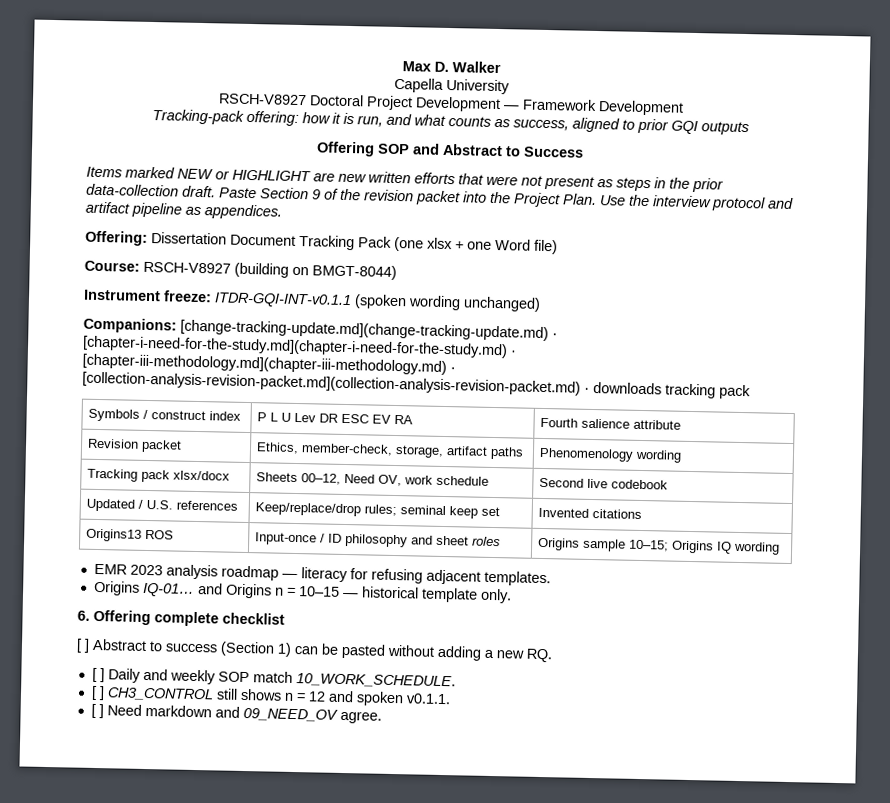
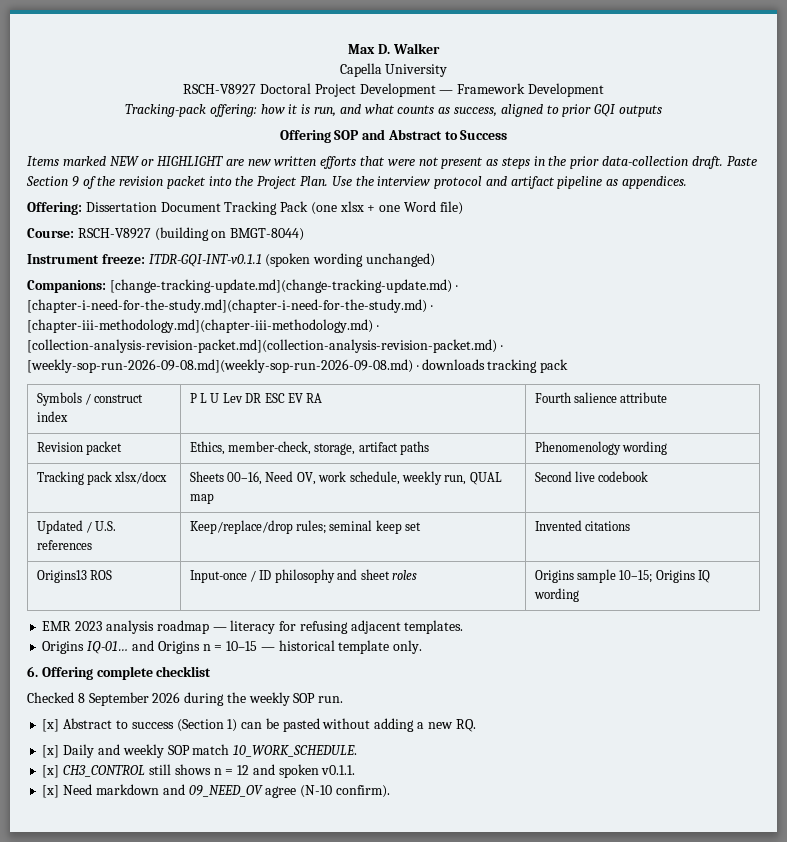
(590, 390) none -> [27,359,419,373] [weekly-sop-run-2026-09-08.md](weekly-sop-run-2026-09-08.md) ·
[301,473,342,485] 00–12, -> [227,471,263,485] 00–16,
[436,475,490,486] schedule -> [349,471,502,485] [189,493,214,504] schedule, weekly run, QUAL map
[76,638,90,653] [ ] -> [27,692,344,706] [42,719,60,732] Checked 8 September 2026 during the weekly SOP run. // [x]
[91,667,105,683] [ ] -> [42,745,60,758] [x]
[90,685,105,701] [ ] -> [42,765,60,778] [x]
[90,703,104,719] [ ] -> [42,785,60,798] [x]
[339,710,382,724] agree. -> [265,785,390,798] agree (N-10 confirm).

